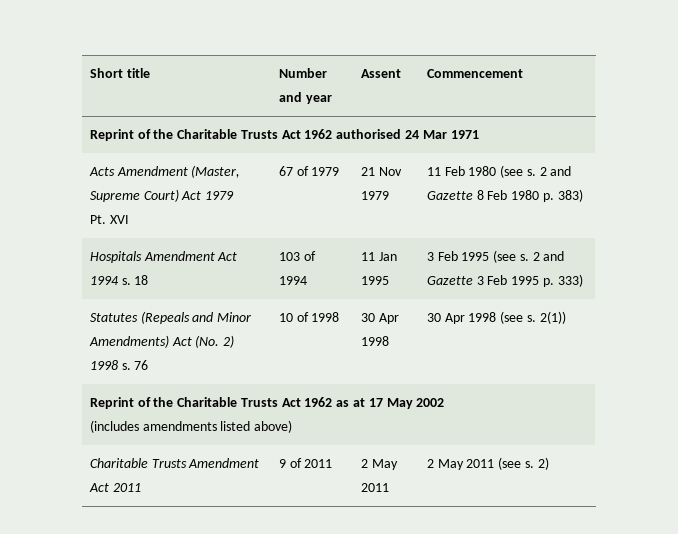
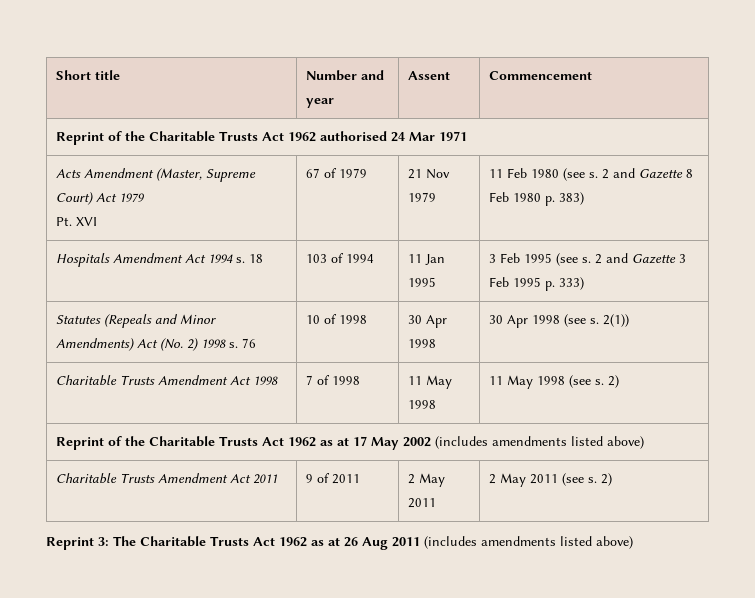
(566, 317) none -> [55,375,278,386] [305,375,360,385] [407,375,452,389] [407,400,436,409] [488,375,619,389] // Charitable Trusts Amendment Act 1998 | 7 of 1998 | 11 May 1998 | 11 May 1998 (see s. 2)
(445, 402) // -> (431, 442) none
(549, 463) none -> [46,536,633,550] // Reprint 3: The Charitable Trusts Act 1962 as at 26 Aug 2011 (includes amendments listed above)

